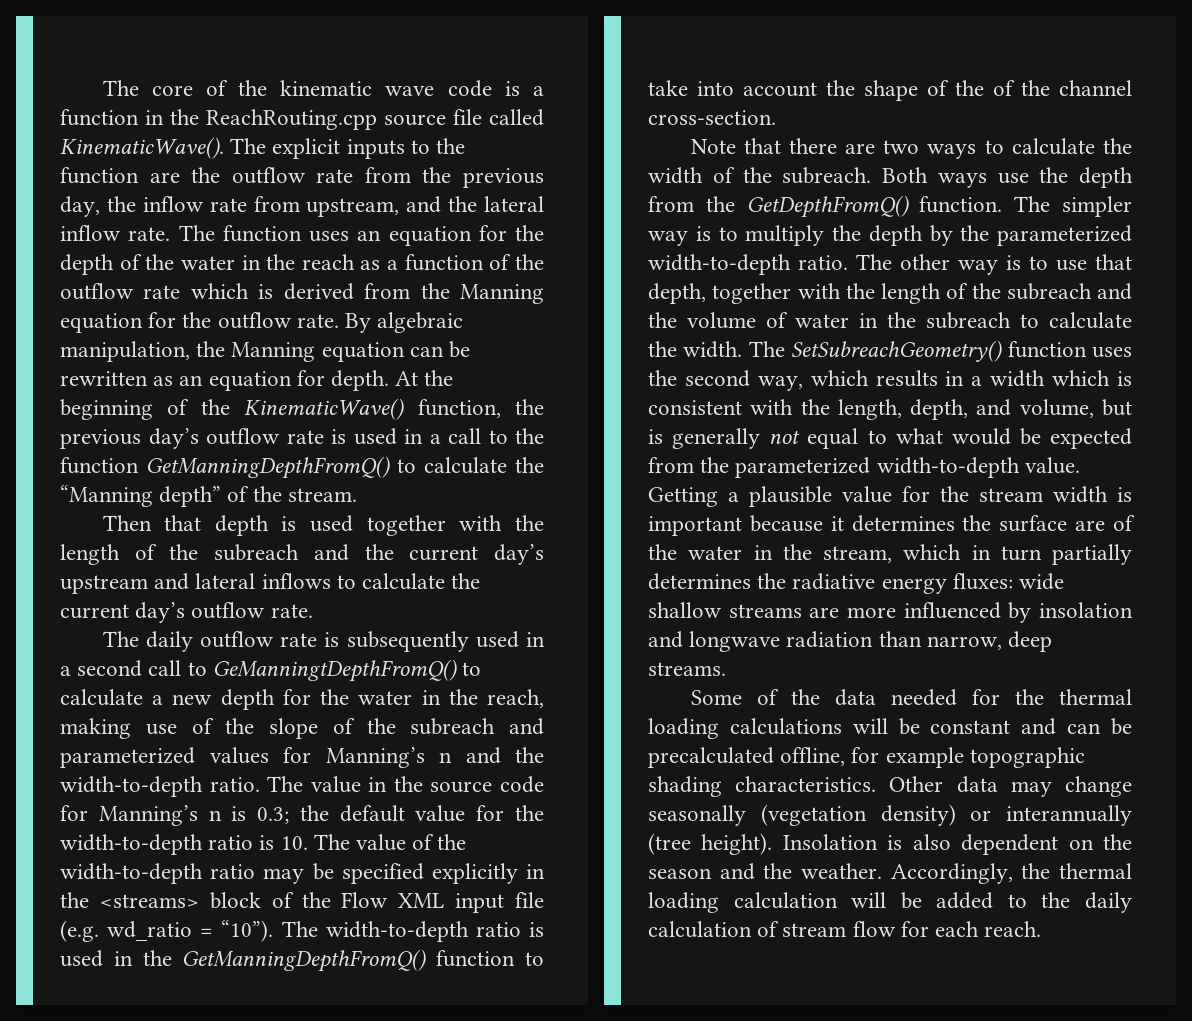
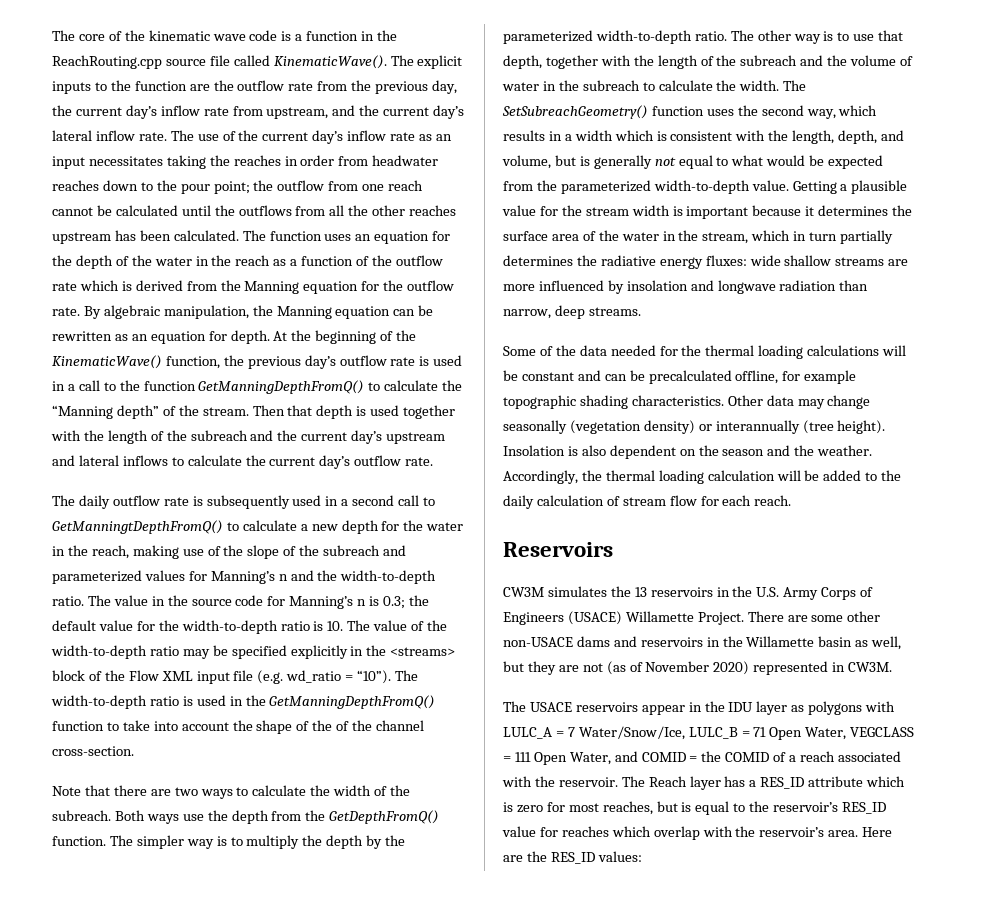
(136, 204) none -> [75,105,157,119] current day’s
(478, 204) none -> [383,105,465,119] current day’s
(215, 233) none -> [197,130,452,144] [52,155,439,169] [52,180,424,194] [52,205,457,216] [52,230,266,244] use of the current day’s inflow rate as an input necessitates taking the reaches in order from headwater reaches down to the pour point; the outflow from one reach cannot be calculated until the outflows from all the other reaches upstream has been calculated. The
(357, 495) // -> (249, 411) none
[212,659,457,682] GeManningtDepthFromQ() -> [52,520,223,534] GetManningtDepthFromQ()
[1075,520,1106,531] are -> [551,234,579,241] area
(1042, 929) none -> [503,542,613,557] [503,586,874,600] [503,611,881,625] [503,636,902,650] [503,661,893,675] [503,701,896,715] [503,726,915,740] [503,751,901,765] [502,776,906,790] [503,801,887,815] [502,826,893,840] [503,851,642,864] // Reservoirs // CW3M simulates the 13 reservoirs in the U.S. Army Corps of Engineers (USACE) Willamette Project. There are some other non-USACE dams and reservoirs in the Willamette basin as well, but they are not (as of November 2020) represented in CW3M. // The USACE reservoirs appear in the IDU layer as polygons with LULC_A = 7 Water/Snow/Ice, LULC_B = 71 Open Water, VEGCLASS = 111 Open Water, and COMID = the COMID of a reach associated with the reservoir. The Reach layer has a RES_ID attribute which is zero for most reaches, but is equal to the reservoir’s RES_ID value for reaches which overlap with the reservoir’s area. Here are the RES_ID values:

